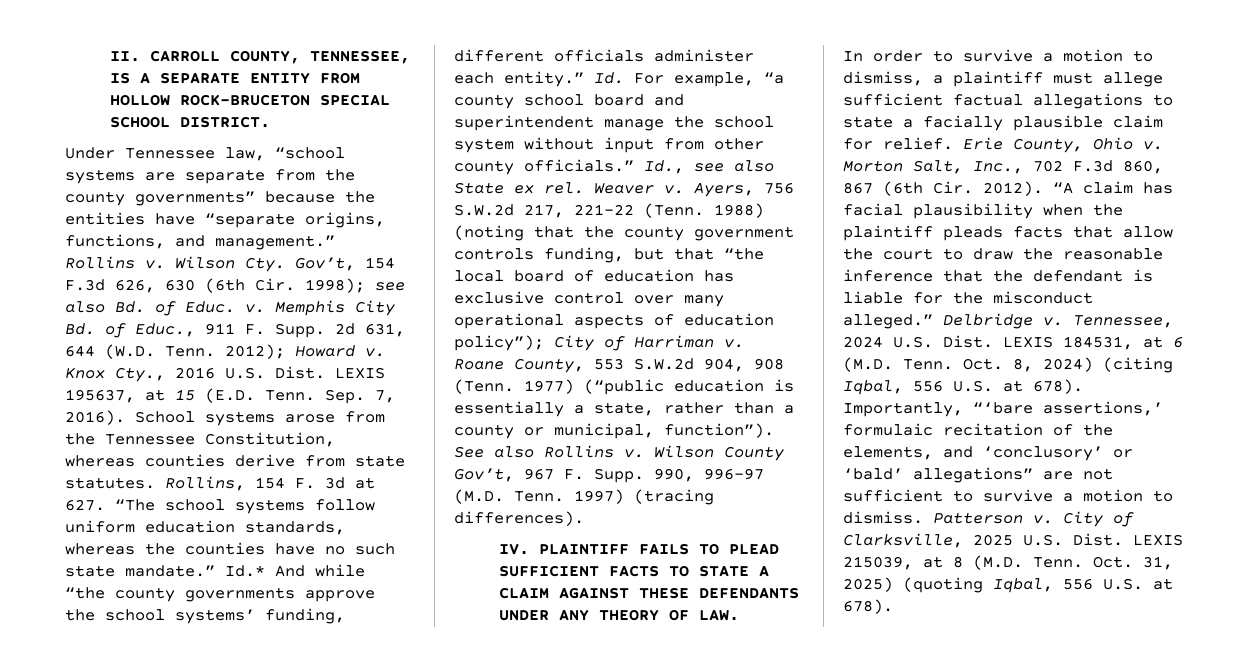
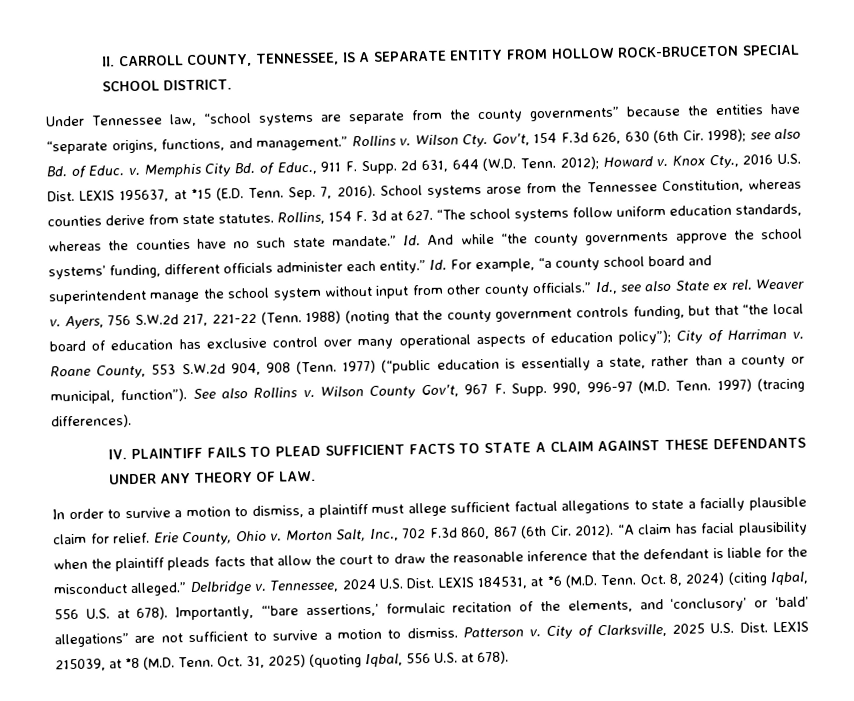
[175,389,195,401] 15 -> [190,188,212,199] *15
[225,565,265,577] Id.* -> [403,235,421,247] Id.
[1173,336,1183,348] 6 -> [546,575,563,587] *6
[953,556,963,568] 8 -> [125,657,140,669] *8

